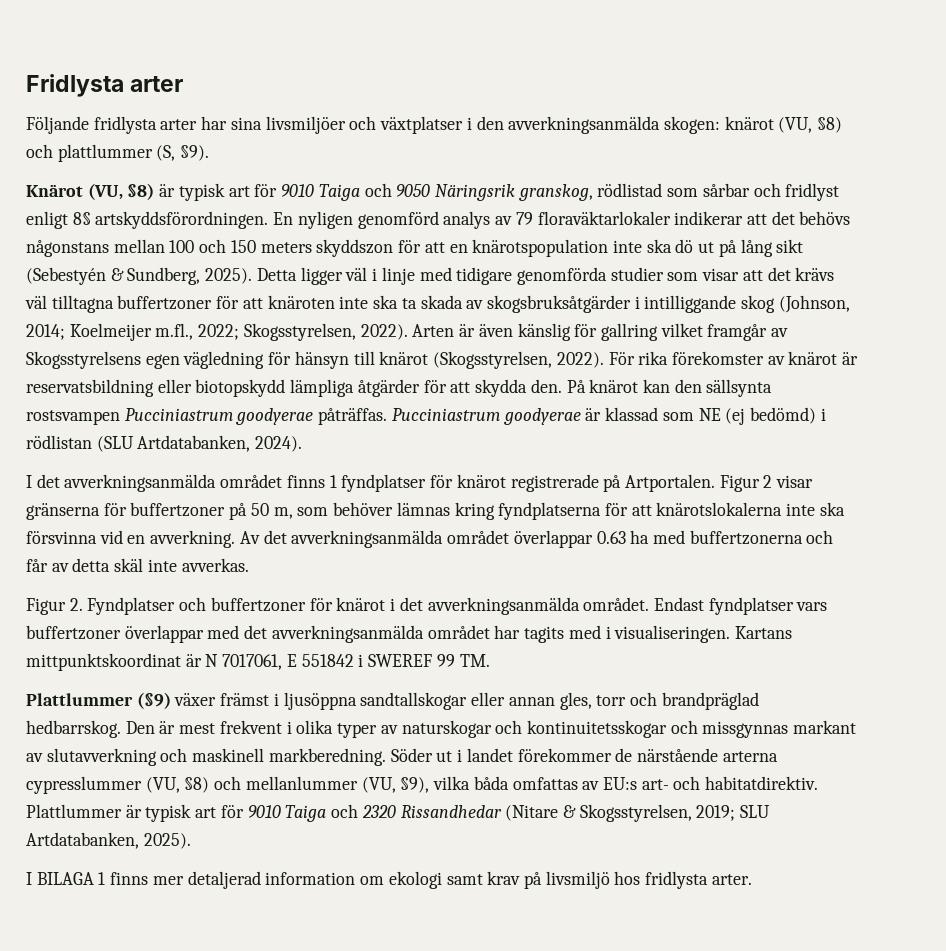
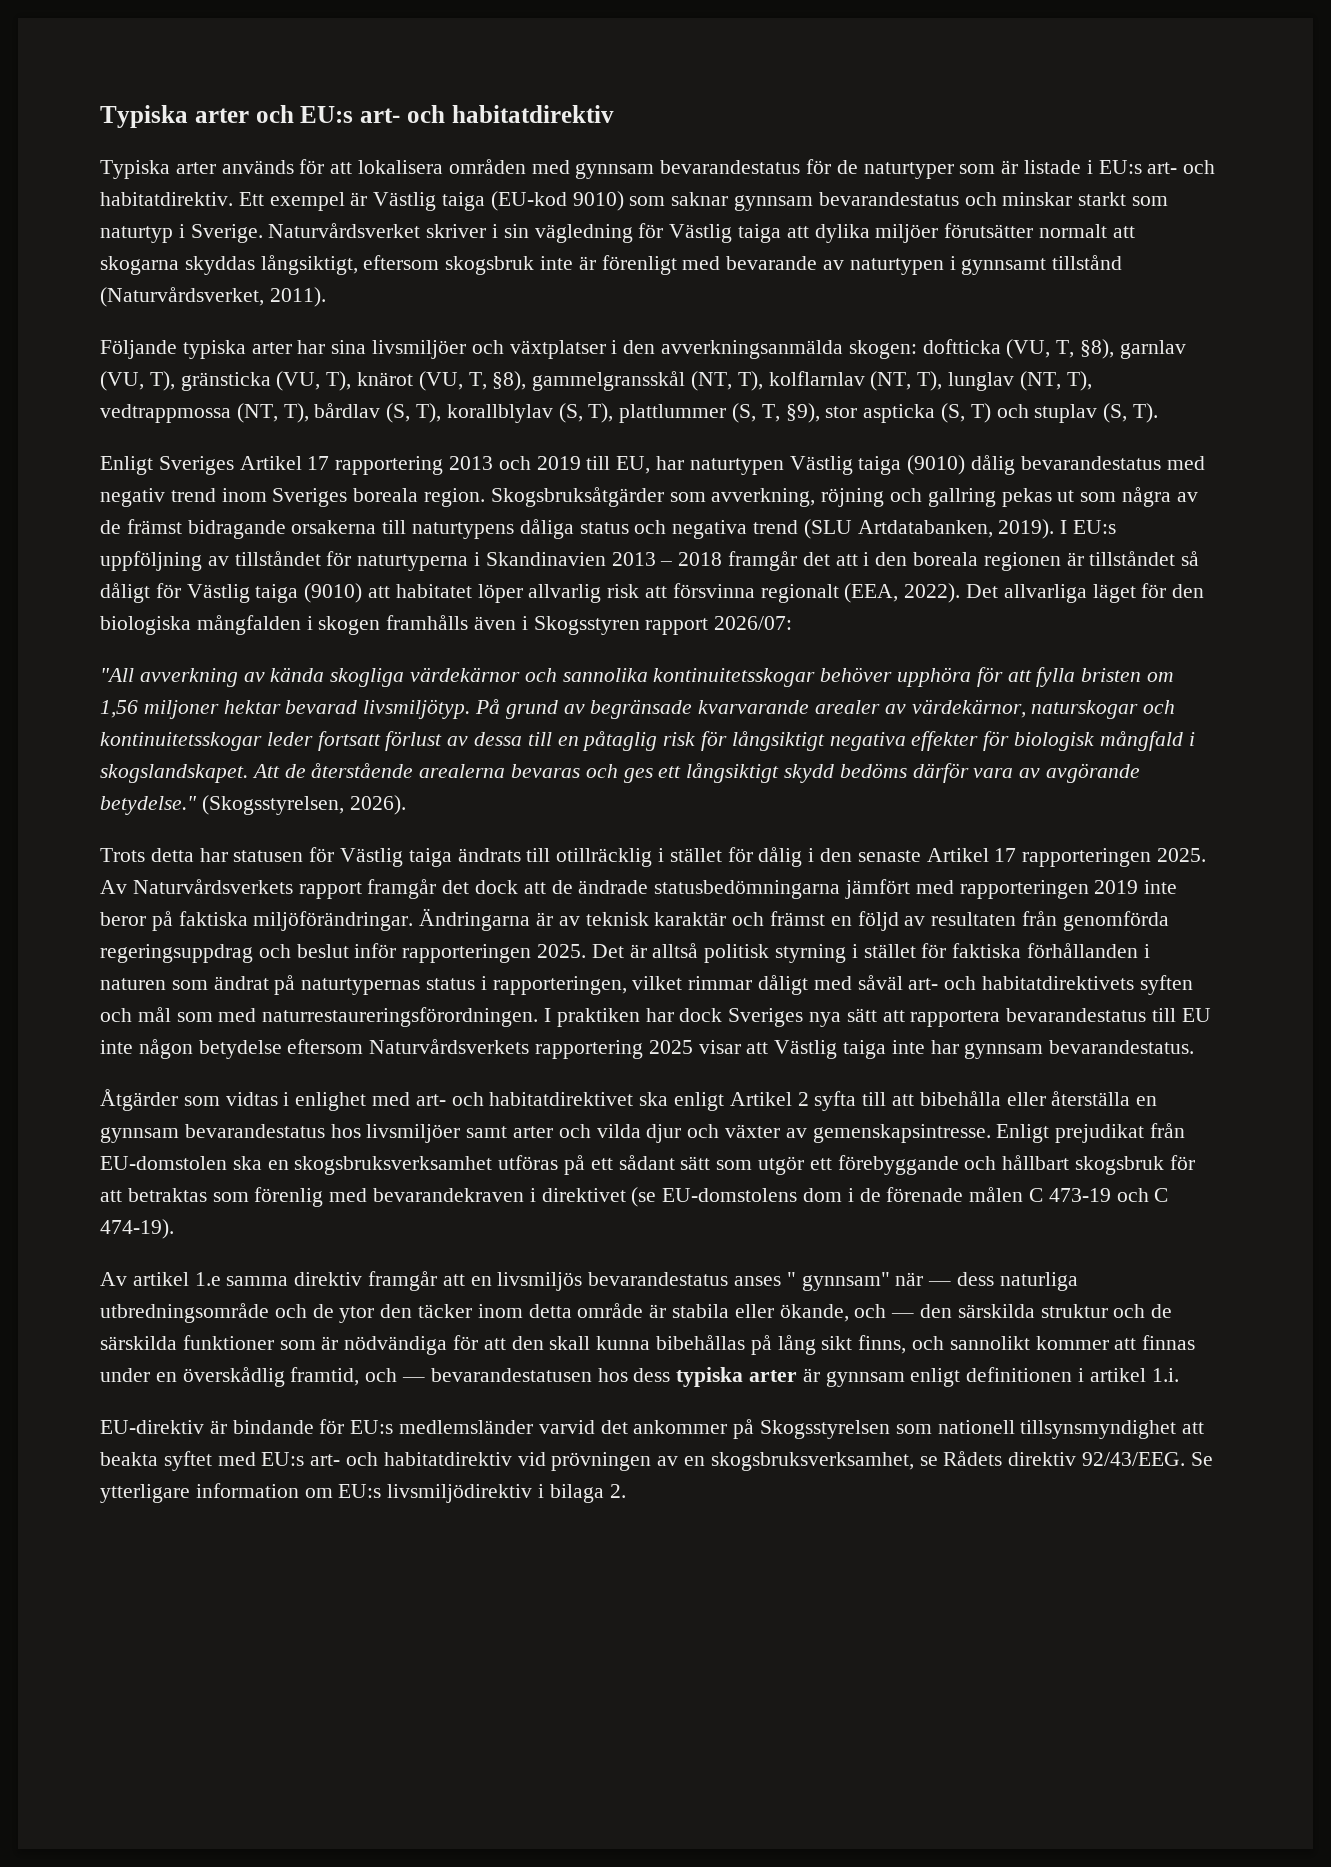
[26,74,184,97] Fridlysta arter -> [100,105,614,128] [100,159,1216,179] [100,191,1169,211] [100,223,1135,243] [100,255,1123,275] [100,287,326,307] Typiska arter och EU:s art- och habitatdirektiv // Typiska arter används för att lokalisera områden med gynnsam bevarandestatus för de naturtyper som är listade i EU:s art- och habitatdirektiv. Ett exempel är Västlig taiga (EU-kod 9010) som saknar gynnsam bevarandestatus och minskar starkt som naturtyp i Sverige. Naturvårdsverket skriver i sin vägledning för Västlig taiga att dylika miljöer förutsätter normalt att skogarna skyddas långsiktigt, eftersom skogsbruk inte är förenligt med bevarande av naturtypen i gynnsamt tillstånd (Naturvårdsverket, 2011).
[93,116,157,134] fridlysta -> [182,340,246,359] typiska
[724,116,843,133] [26,144,210,162] [26,183,840,201] [26,211,851,229] [26,239,804,257] [26,267,835,285] [25,295,850,313] [26,323,789,341] [26,351,859,369] [26,379,773,397] [26,407,826,425] [26,435,303,452] [26,474,814,492] [26,502,845,520] [26,530,834,548] [26,558,249,572] [26,597,828,615] [26,625,792,643] [26,653,490,671] [26,692,759,710] [26,720,857,738] [26,748,778,766] [26,776,819,794] [26,804,771,822] [26,832,191,849] [26,871,752,889] knärot (VU, §8) och plattlummer (S, §9). // Knärot (VU, §8) är typisk art för 9010 Taiga och 9050 Näringsrik granskog, rödlistad som sårbar och fridlyst enligt 8§ artskyddsförordningen. En nyligen genomförd analys av 79 floraväktarlokaler indikerar att det behövs någonstans mellan 100 och 150 meters skyddszon för att en knärotspopulation inte ska dö ut på lång sikt (Sebestyén & Sundberg, 2025). Detta ligger väl i linje med tidigare genomförda studier som visar att det krävs väl tilltagna buffertzoner för att knäroten inte ska ta skada av skogsbruksåtgärder i intilliggande skog (Johnson, 2014; Koelmeijer m.fl., 2022; Skogsstyrelsen, 2022). Arten är även känslig för gallring vilket framgår av Skogsstyrelsens egen vägledning för hänsyn till knärot (Skogsstyrelsen, 2022). För rika förekomster av knärot är reservatsbildning eller biotopskydd lämpliga åtgärder för att skydda den. På knärot kan den sällsynta rostsvampen Pucciniastrum goodyerae påträffas. Pucciniastrum goodyerae är klassad som NE (ej bedömd) i rödlistan (SLU Artdatabanken, 2024). // I det avverkningsanmälda området finns 1 fyndplatser för knärot registrerade på Artportalen. Figur 2 visar gränserna för buffertzoner på 50 m, som behöver lämnas kring fyndplatserna för att knärotslokalerna inte ska försvinna vid en avverkning. Av det avverkningsanmälda området överlappar 0.63 ha med buffertzonerna och får av detta skäl inte avverkas. // Figur 2. Fyndplatser och buffertzoner för knärot i det avverkningsanmälda området. Endast fyndplatser vars buffertzoner överlappar med det avverkningsanmälda området har tagits med i visualiseringen. Kartans mittpunktskoordinat är N 7017061, E 551842 i SWEREF 99 TM. // Plattlummer (§9) växer främst i ljusöppna sandtallskogar eller annan gles, torr och brandpräglad hedbarrskog. Den är mest frekvent i olika typer av naturskogar och kontinuitetsskogar och missgynnas markant av slutavverkning och maskinell markberedning. Söder ut i landet förekommer de närstående arterna cypresslummer (VU, §8) och mellanlummer (VU, §9), vilka båda omfattas av EU:s art- och habitatdirektiv. Plattlummer är typisk art för 9010 Taiga och 2320 Rissandhedar (Nitare & Skogsstyrelsen, 2019; SLU Artdatabanken, 2025). // I BILAGA 1 finns mer detaljerad information om ekologi samt krav på livsmiljö hos fridlysta arter. -> [922,339,1186,359] [100,371,1092,391] [100,403,1159,423] [100,455,1205,475] [100,487,1198,507] [100,519,1117,539] [100,551,1200,571] [100,583,1205,603] [100,615,793,635] [100,667,1175,687] [100,699,1176,719] [100,731,1195,751] [100,763,1141,783] [100,795,406,815] [100,847,1207,867] [100,879,1178,899] [100,908,1169,931] [100,943,1150,963] [100,975,1193,995] [100,1007,1211,1027] [100,1039,1195,1059] [100,1089,1158,1111] [100,1123,1186,1143] [100,1155,1195,1175] [100,1187,1169,1207] [100,1219,174,1239] [100,1271,1078,1291] [100,1303,1173,1323] [100,1335,1196,1355] [100,1367,1179,1387] [100,1419,1205,1439] [100,1451,1213,1471] [100,1483,626,1503] doftticka (VU, T, §8), garnlav (VU, T), gränsticka (VU, T), knärot (VU, T, §8), gammelgransskål (NT, T), kolflarnlav (NT, T), lunglav (NT, T), vedtrappmossa (NT, T), bårdlav (S, T), korallblylav (S, T), plattlummer (S, T, §9), stor aspticka (S, T) och stuplav (S, T). // Enligt Sveriges Artikel 17 rapportering 2013 och 2019 till EU, har naturtypen Västlig taiga (9010) dålig bevarandestatus med negativ trend inom Sveriges boreala region. Skogsbruksåtgärder som avverkning, röjning och gallring pekas ut som några av de främst bidragande orsakerna till naturtypens dåliga status och negativa trend (SLU Artdatabanken, 2019). I EU:s uppföljning av tillståndet för naturtyperna i Skandinavien 2013 – 2018 framgår det att i den boreala regionen är tillståndet så dåligt för Västlig taiga (9010) att habitatet löper allvarlig risk att försvinna regionalt (EEA, 2022). Det allvarliga läget för den biologiska mångfalden i skogen framhålls även i Skogsstyren rapport 2026/07: // "All avverkning av kända skogliga värdekärnor och sannolika kontinuitetsskogar behöver upphöra för att fylla bristen om 1,56 miljoner hektar bevarad livsmiljötyp. På grund av begränsade kvarvarande arealer av värdekärnor, naturskogar och kontinuitetsskogar leder fortsatt förlust av dessa till en påtaglig risk för långsiktigt negativa effekter för biologisk mångfald i skogslandskapet. Att de återstående arealerna bevaras och ges ett långsiktigt skydd bedöms därför vara av avgörande betydelse." (Skogsstyrelsen, 2026). // Trots detta har statusen för Västlig taiga ändrats till otillräcklig i stället för dålig i den senaste Artikel 17 rapporteringen 2025. Av Naturvårdsverkets rapport framgår det dock att de ändrade statusbedömningarna jämfört med rapporteringen 2019 inte beror på faktiska miljöförändringar. Ändringarna är av teknisk karaktär och främst en följd av resultaten från genomförda regeringsuppdrag och beslut inför rapporteringen 2025. Det är alltså politisk styrning i stället för faktiska förhållanden i naturen som ändrat på naturtypernas status i rapporteringen, vilket rimmar dåligt med såväl art- och habitatdirektivets syften och mål som med naturrestaureringsförordningen. I praktiken har dock Sveriges nya sätt att rapportera bevarandestatus till EU inte någon betydelse eftersom Naturvårdsverkets rapportering 2025 visar att Västlig taiga inte har gynnsam bevarandestatus. // Åtgärder som vidtas i enlighet med art- och habitatdirektivet ska enligt Artikel 2 syfta till att bibehålla eller återställa en gynnsam bevarandestatus hos livsmiljöer samt arter och vilda djur och växter av gemenskapsintresse. Enligt prejudikat från EU-domstolen ska en skogsbruksverksamhet utföras på ett sådant sätt som utgör ett förebyggande och hållbart skogsbruk för att betraktas som förenlig med bevarandekraven i direktivet (se EU-domstolens dom i de förenade målen C 473-19 och C 474-19). // Av artikel 1.e samma direktiv framgår att en livsmiljös bevarandestatus anses " gynnsam" när — dess naturliga utbredningsområde och de ytor den täcker inom detta område är stabila eller ökande, och — den särskilda struktur och de särskilda funktioner som är nödvändiga för att den skall kunna bibehållas på lång sikt finns, och sannolikt kommer att finnas under en överskådlig framtid, och — bevarandestatusen hos dess typiska arter är gynnsam enligt definitionen i artikel 1.i. // EU-direktiv är bindande för EU:s medlemsländer varvid det ankommer på Skogsstyrelsen som nationell tillsynsmyndighet att beakta syftet med EU:s art- och habitatdirektiv vid prövningen av en skogsbruksverksamhet, se Rådets direktiv 92/43/EEG. Se ytterligare information om EU:s livsmiljödirektiv i bilaga 2.

